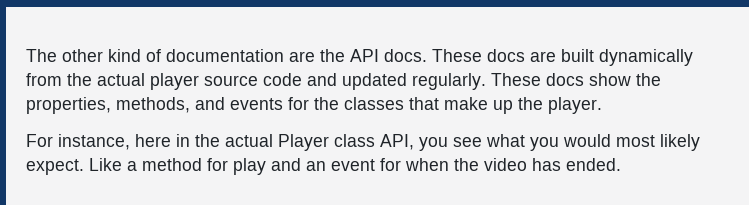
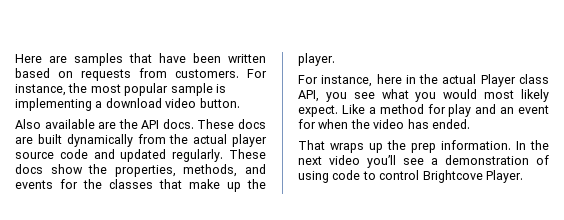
[26,49,284,62] The other kind of documentation -> [15,53,266,66] [15,68,267,81] [15,83,226,96] [15,98,240,111] [15,119,95,129] Here are samples that have been written based on requests from customers. For instance, the most popular sample is implementing a download video button. // Also available
(621, 164) none -> [298,140,549,153] [298,155,549,168] [298,170,523,183] // That wraps up the prep information. In the next video you’ll see a demonstration of using code to control Brightcove Player.

